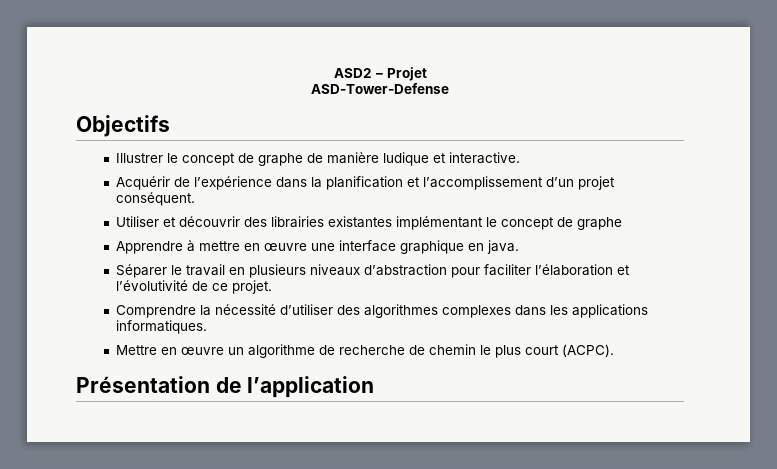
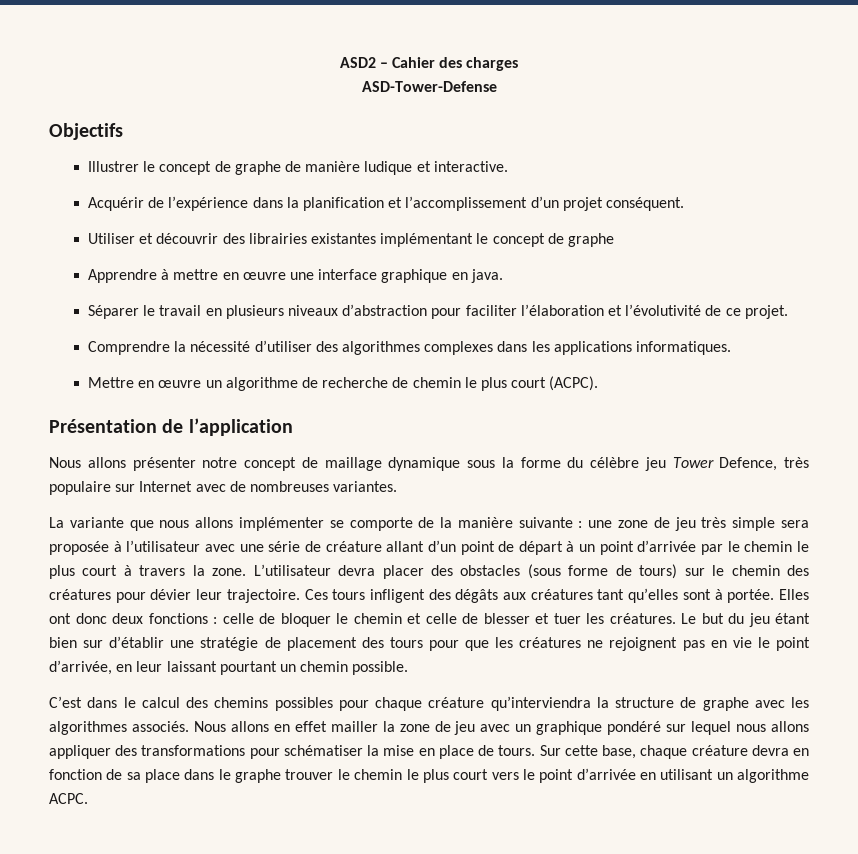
[386,67,427,81] Projet -> [392,57,519,71] Cahier des charges
(375, 387) none -> [49,457,809,471] [49,481,398,495] [49,517,809,531] [49,540,809,555] [49,564,810,579] [49,588,810,603] [49,613,810,627] [49,636,810,651] [49,660,409,675] [49,696,809,711] [49,721,810,735] [49,745,810,759] [49,768,810,783] [49,793,88,804] // Nous allons présenter notre concept de maillage dynamique sous la forme du célèbre jeu Tower Defence, très populaire sur Internet avec de nombreuses variantes. // La variante que nous allons implémenter se comporte de la manière suivante : une zone de jeu très simple sera proposée à l’utilisateur avec une série de créature allant d’un point de départ à un point d’arrivée par le chemin le plus court à travers la zone. L’utilisateur devra placer des obstacles (sous forme de tours) sur le chemin des créatures pour dévier leur trajectoire. Ces tours infligent des dégâts aux créatures tant qu’elles sont à portée. Elles ont donc deux fonctions : celle de bloquer le chemin et celle de blesser et tuer les créatures. Le but du jeu étant bien sur d’établir une stratégie de placement des tours pour que les créatures ne rejoignent pas en vie le point d’arrivée, en leur laissant pourtant un chemin possible. // C’est dans le calcul des chemins possibles pour chaque créature qu’interviendra la structure de graphe avec les algorithmes associés. Nous allons en effet mailler la zone de jeu avec un graphique pondéré sur lequel nous allons appliquer des transformations pour schématiser la mise en place de tours. Sur cette base, chaque créature devra en fonction de sa place dans le graphe trouver le chemin le plus court vers le point d’arrivée en utilisant un algorithme ACPC.

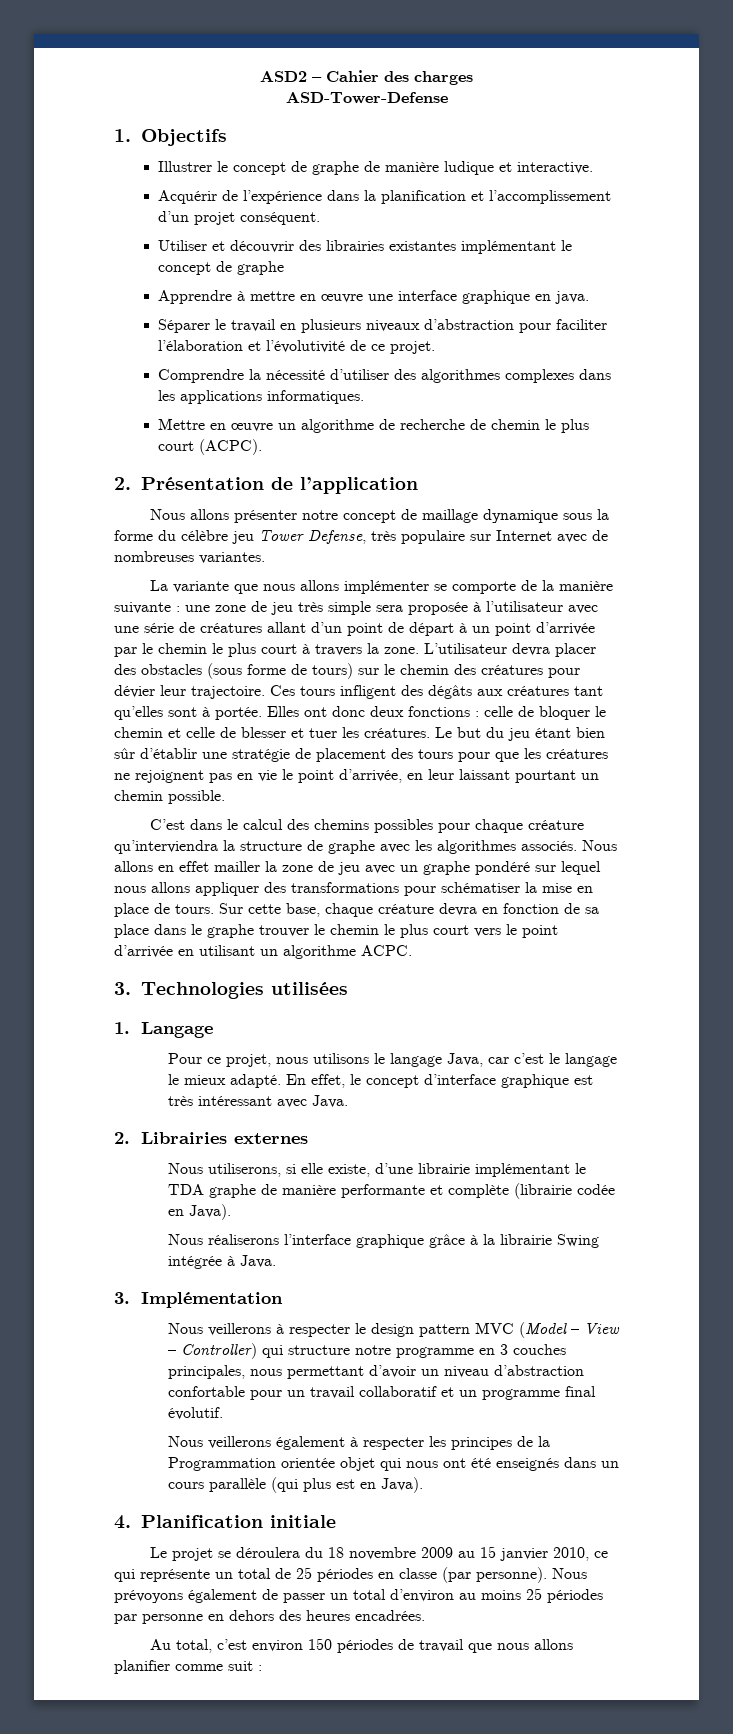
(497, 86) none -> [114,129,131,142] 1.
(599, 383) none -> [114,477,131,490] 2.
[719,457,778,471] Defence, -> [308,530,366,544] Defense,
[325,541,382,552] créature -> [200,623,262,633] créatures
[83,640,104,648] sur -> [114,748,135,759] sûr
[536,721,603,735] graphique -> [423,861,470,875] graphe
(88, 798) none -> [114,982,348,999] [114,1022,213,1038] [167,1053,617,1067] [167,1074,593,1088] [167,1095,348,1108] [114,1132,308,1144] [167,1163,586,1177] [167,1183,615,1199] [167,1204,231,1220] [167,1234,599,1248] [167,1255,276,1269] [114,1292,283,1308] [167,1322,620,1338] [167,1343,566,1359] [167,1365,584,1379] [167,1386,596,1400] [167,1407,223,1420] [167,1436,550,1450] [167,1457,619,1471] [167,1477,423,1493] [114,1515,336,1529] [150,1546,609,1561] [114,1567,587,1583] [114,1588,603,1603] [114,1610,425,1624] [150,1638,574,1653] [114,1660,262,1674] // 3. Technologies utilisées // 1. Langage // Pour ce projet, nous utilisons le langage Java, car c’est le langage le mieux adapté. En effet, le concept d’interface graphique est très intéressant avec Java. // 2. Librairies externes // Nous utiliserons, si elle existe, d’une librairie implémentant le TDA graphe de manière performante et complète (librairie codée en Java). // Nous réaliserons l’interface graphique grâce à la librairie Swing intégrée à Java. // 3. Implémentation // Nous veillerons à respecter le design pattern MVC (Model – View – Controller) qui structure notre programme en 3 couches principales, nous permettant d’avoir un niveau d’abstraction confortable pour un travail collaboratif et un programme final évolutif. // Nous veillerons également à respecter les principes de la Programmation orientée objet qui nous ont été enseignés dans un cours parallèle (qui plus est en Java). // 4. Planification initiale // Le projet se déroulera du 18 novembre 2009 au 15 janvier 2010, ce qui représente un total de 25 périodes en classe (par personne). Nous prévoyons également de passer un total d’environ au moins 25 périodes par personne en dehors des heures encadrées. // Au total, c’est environ 150 périodes de travail que nous allons planifier comme suit :

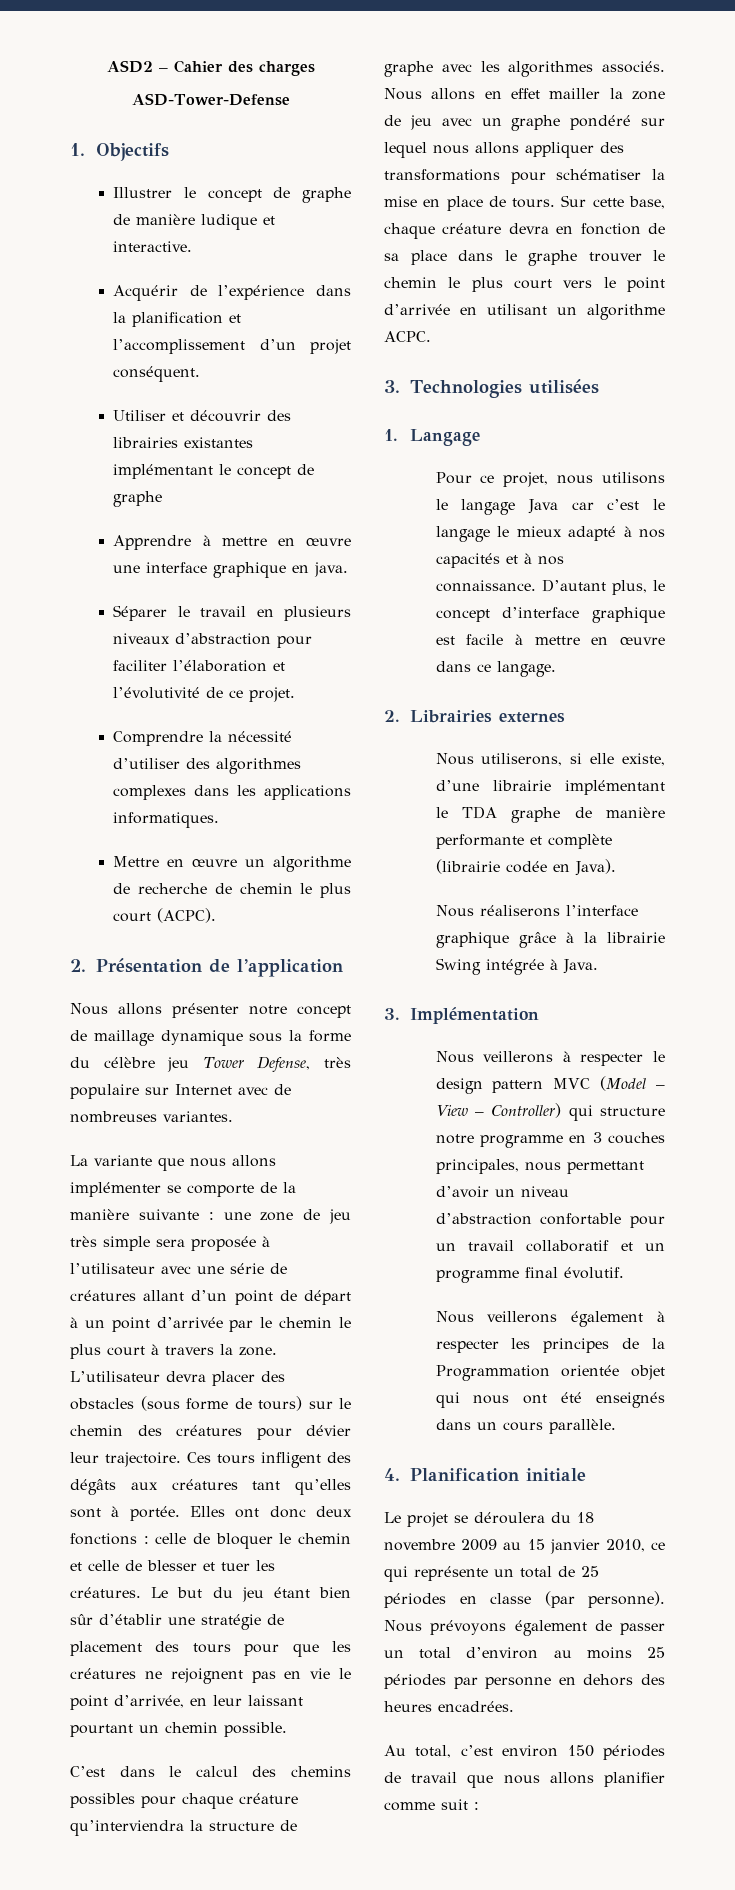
[446,1053,483,1067] Java, -> [527,499,558,514] Java
[229,1074,345,1088] adapté. En effet, -> [568,526,665,541] [435,553,564,568] [435,579,647,595] adapté à nos capacités et à nos connaissance. D’autant plus,
[167,1095,348,1108] très intéressant avec Java. -> [466,634,665,646] [435,661,556,677] facile à mettre en œuvre dans ce langage.
[208,1477,423,1493] parallèle (qui plus est en Java). -> [548,1419,616,1434] parallèle.

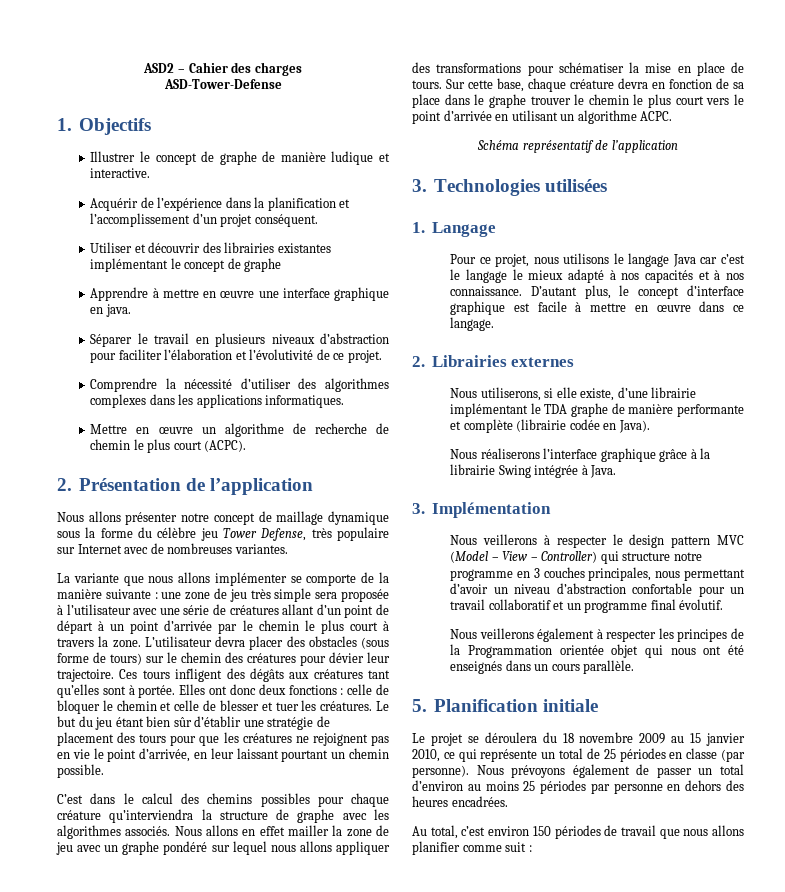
(431, 336) none -> [477,140,678,153] // Schéma représentatif de l’application
[384,1468,400,1481] 4. -> [412,699,427,712] 5.

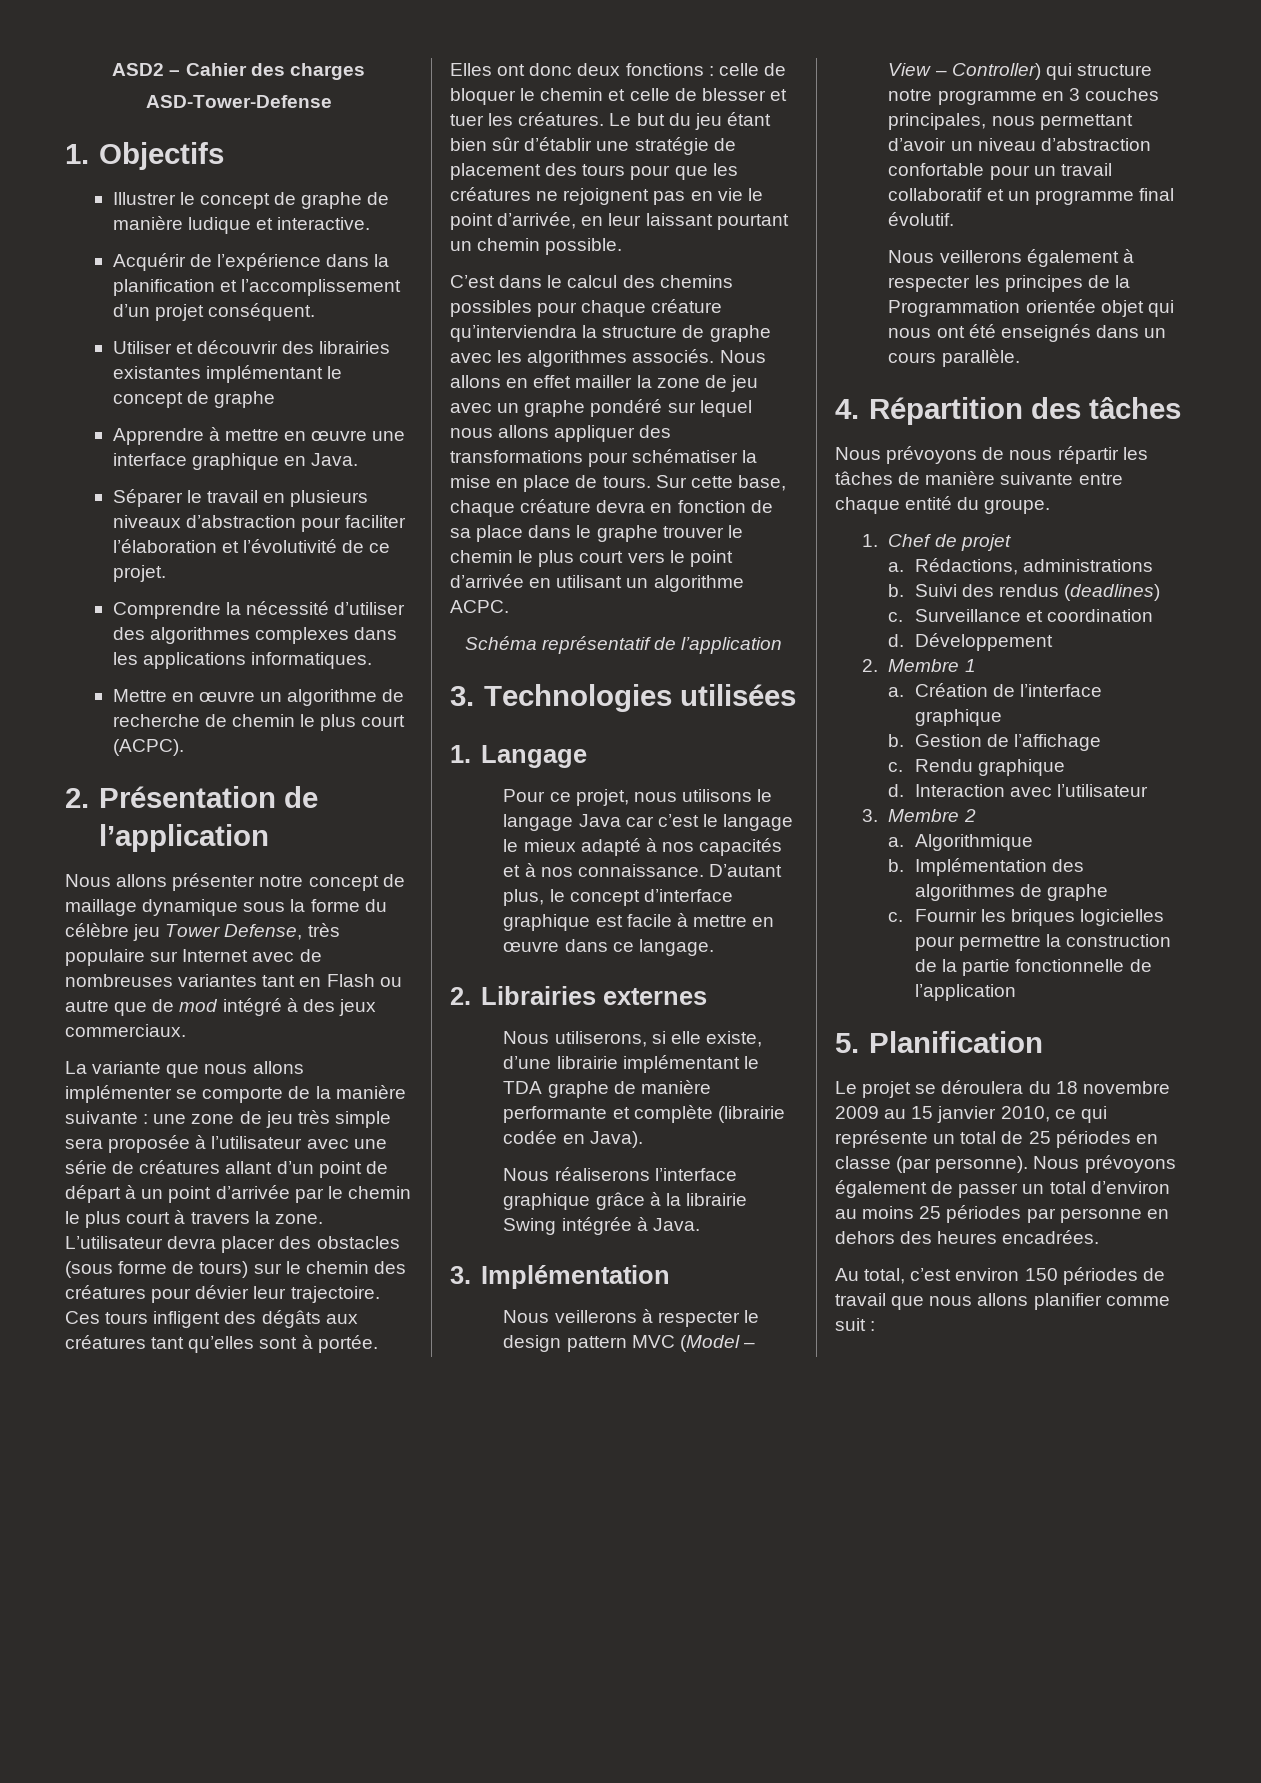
[105,304,131,317] java. -> [310,453,358,466] Java.
[234,544,288,554] variantes. -> [178,974,402,987] [65,998,376,1016] [65,1024,186,1037] variantes tant en Flash ou autre que de mod intégré à des jeux commerciaux.
(635, 667) none -> [835,397,1181,425] [835,446,1148,464] [835,471,1123,485] [835,496,1051,514] [861,534,1011,551] [888,558,1154,575] [888,584,1161,601] [888,609,1154,622] [888,633,1054,651] [861,659,976,672] [888,683,1103,697] [915,709,1003,726] [888,734,1102,751] [888,759,1066,776] [888,784,1149,797] [861,809,976,822] [888,834,1034,851] [888,858,1085,876] [915,884,1109,901] [888,909,1165,926] [915,934,1172,951] [915,959,1152,976] [915,984,1017,1001] // 4. Répartition des tâches // Nous prévoyons de nous répartir les tâches de manière suivante entre chaque entité du groupe. // 1. Chef de projet // a. Rédactions, administrations // b. Suivi des rendus (deadlines) // c. Surveillance et coordination // d. Développement // 2. Membre 1 // a. Création de l’interface graphique // b. Gestion de l’affichage // c. Rendu graphique // d. Interaction avec l’utilisateur // 3. Membre 2 // a. Algorithmique // b. Implémentation des algorithmes de graphe // c. Fournir les briques logicielles pour permettre la construction de la partie fonctionnelle de l’application
[542,699,598,712] initiale -> (1043, 1042) none

